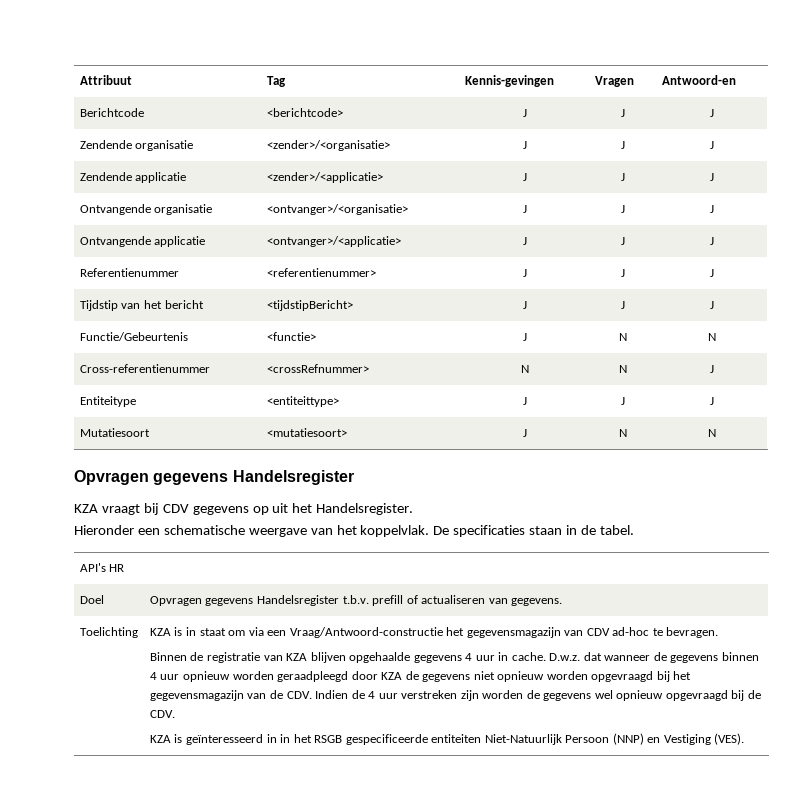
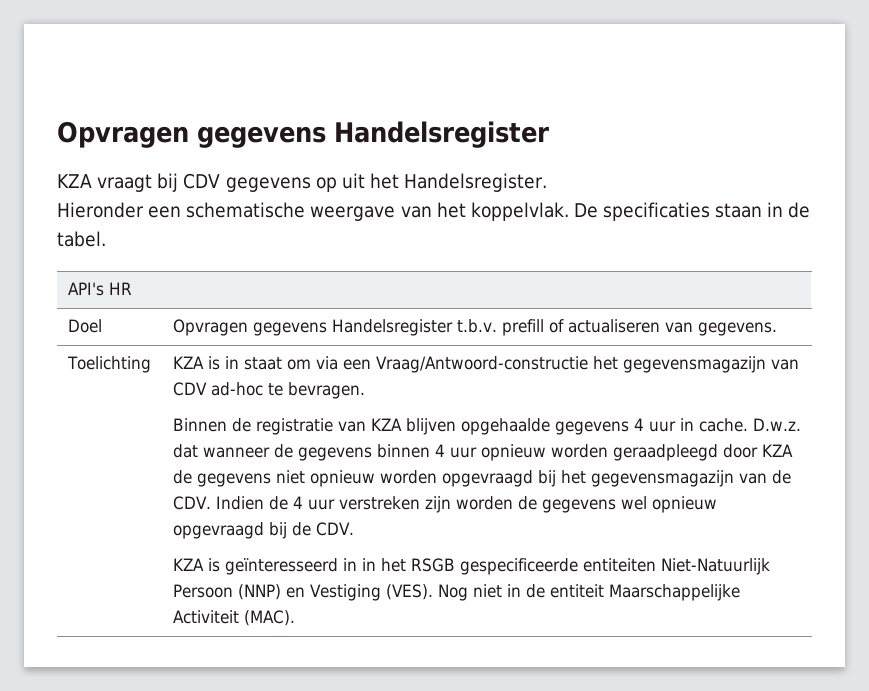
[79,75,132,85] [266,76,286,87] [464,75,554,87] [594,76,634,87] [661,75,736,85] [79,108,144,117] [266,108,343,117] [522,109,527,117] [621,109,625,117] [710,109,714,117] [79,140,194,151] [266,140,390,151] [522,141,527,149] [621,141,625,149] [710,141,714,149] [79,172,187,183] [266,172,383,183] [522,173,527,181] [621,173,625,181] [710,173,714,181] [79,204,213,215] [266,204,408,215] [522,205,527,213] [621,205,625,213] [710,205,714,213] [79,236,206,247] [266,236,401,247] [522,237,527,245] [621,237,625,245] [710,237,714,245] [79,268,179,277] [266,268,376,277] [522,269,527,277] [621,269,625,277] [710,269,714,277] [79,300,204,311] [266,300,353,311] [522,301,527,309] [621,301,625,309] [710,301,714,309] [79,332,188,341] [266,332,316,341] [522,333,527,341] [619,333,627,341] [708,333,716,341] [79,364,210,373] [266,364,369,373] [520,365,529,373] [619,365,627,373] [710,365,714,373] [79,396,136,407] [266,396,339,407] [522,397,527,405] [621,397,625,405] [710,397,714,405] [79,428,150,437] [266,428,347,437] [522,429,527,437] [619,429,627,437] [708,429,716,437] Attribuut | Tag | Kennis-gevingen | Vragen | Antwoord-en // Berichtcode | <berichtcode> | J | J | J // Zendende organisatie | <zender>/<organisatie> | J | J | J // Zendende applicatie | <zender>/<applicatie> | J | J | J // Ontvangende organisatie | <ontvanger>/<organisatie> | J | J | J // Ontvangende applicatie | <ontvanger>/<applicatie> | J | J | J // Referentienummer | <referentienummer> | J | J | J // Tijdstip van het bericht | <tijdstipBericht> | J | J | J // Functie/Gebeurtenis | <functie> | J | N | N // Cross-referentienummer | <crossRefnummer> | N | N | J // Entiteitype | <entiteittype> | J | J | J // Mutatiesoort | <mutatiesoort> | J | N | N // -> (57, 134) none
(745, 739) none -> [437,584,740,601] [172,610,295,626] Nog niet in de entiteit Maarschappelijke Activiteit (MAC).

